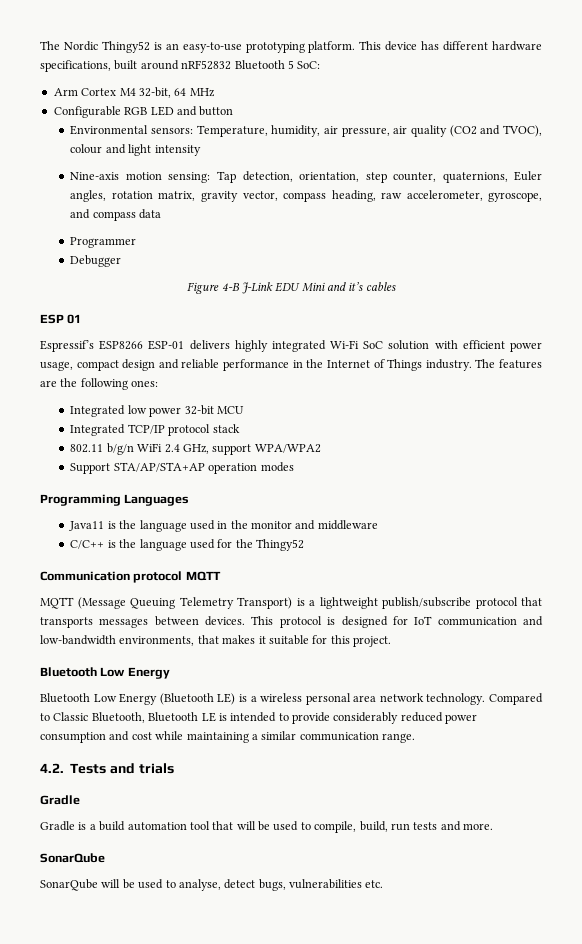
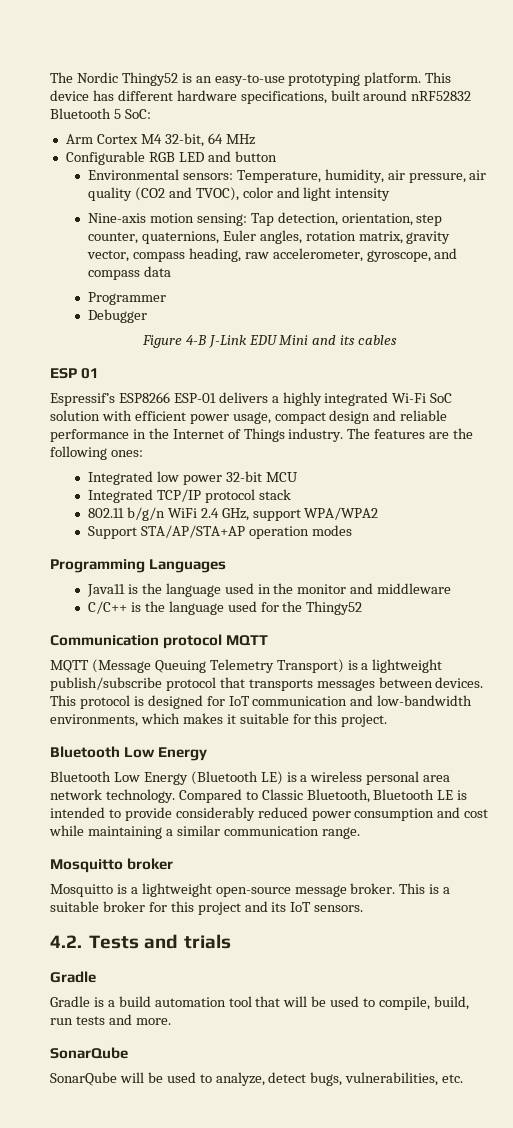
[70,144,103,154] colour -> [242,187,273,198] color
[348,282,364,291] it’s -> [340,335,356,345] its
(230, 345) none -> [271,396,279,403] a
[197,635,219,644] that -> [140,713,180,724] which
(415, 738) none -> [50,858,174,873] [50,883,451,897] [50,901,364,915] // Mosquitto broker // Mosquitto is a lightweight open-source message broker. This is a suitable broker for this project and its IoT sensors.
[178,879,221,891] analyse, -> [215,1072,265,1086] analyze,
[289,879,362,889] vulnerabilities -> [345,1072,439,1086] vulnerabilities,

